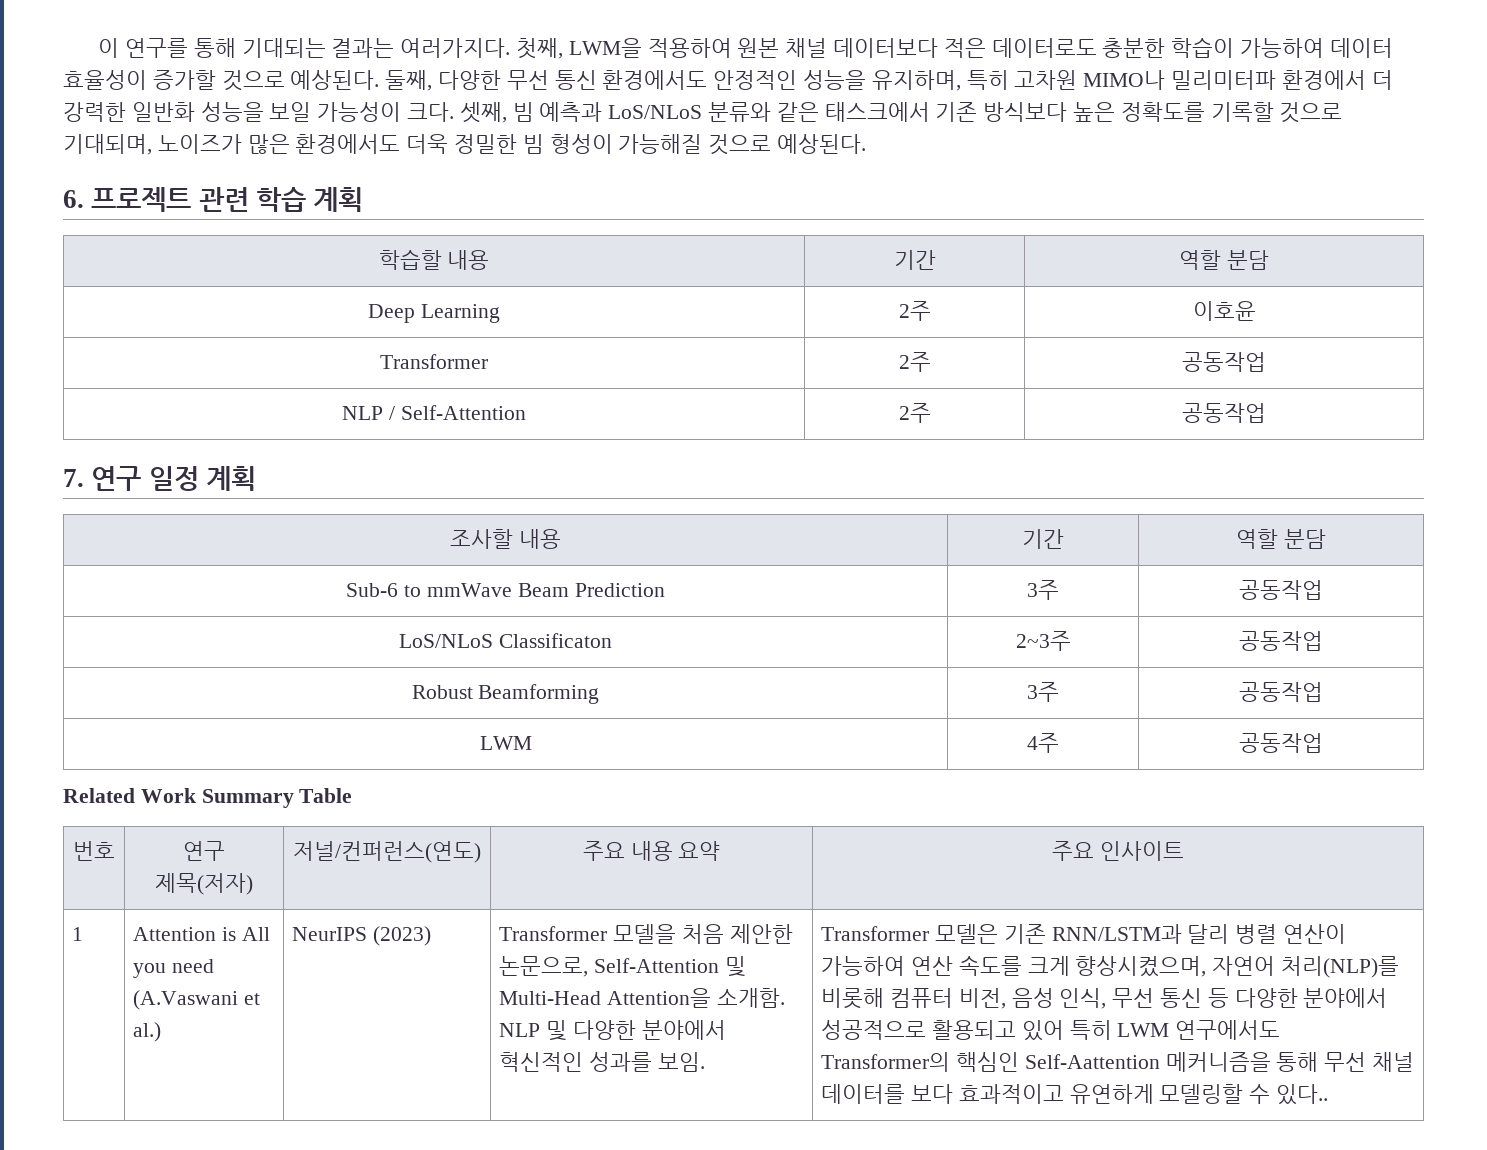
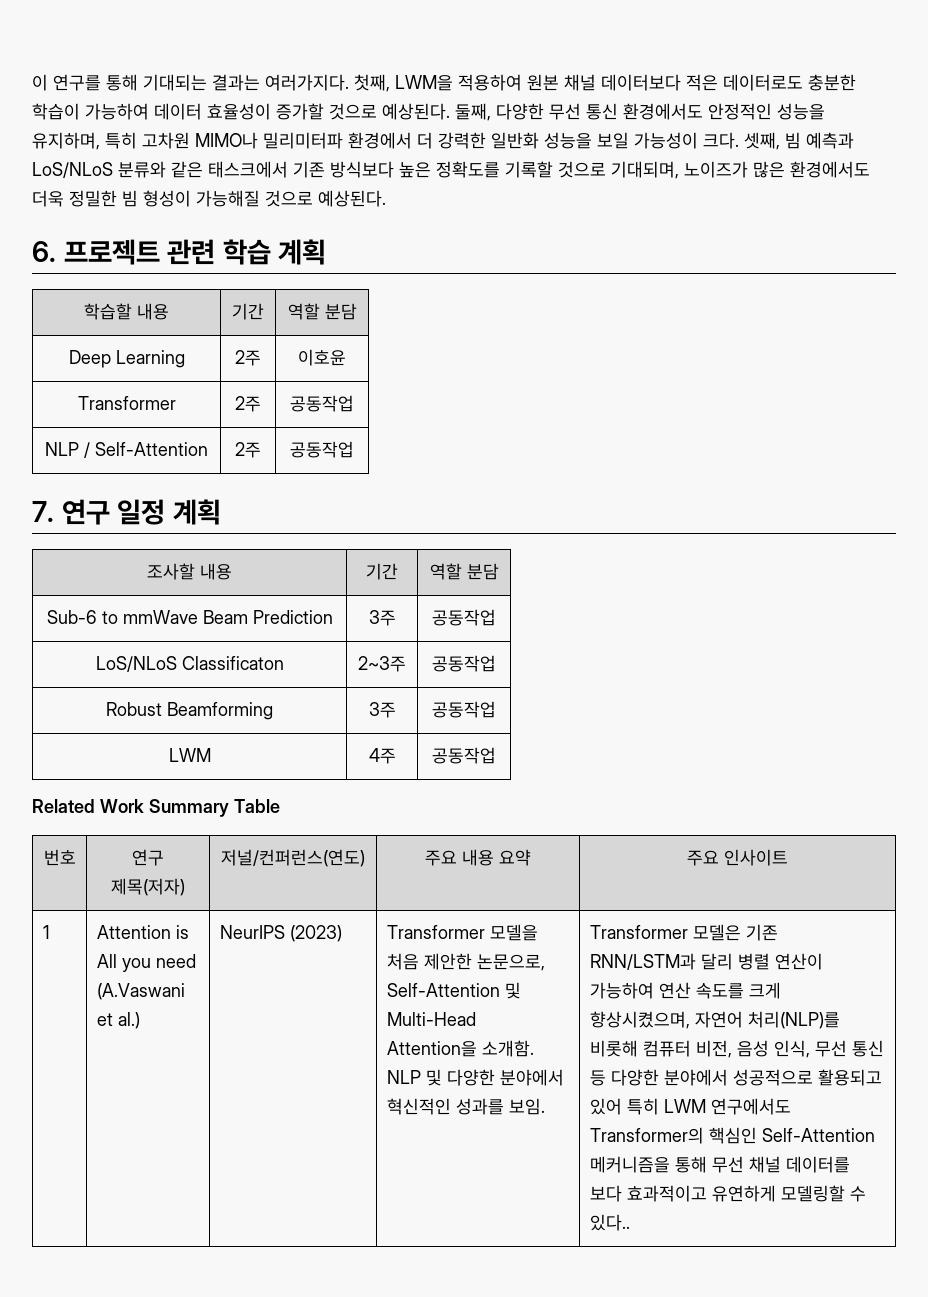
[1024,1054,1160,1069] Self-Aattention -> [761,1128,875,1142] Self-Attention

